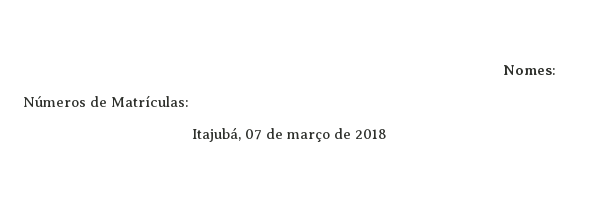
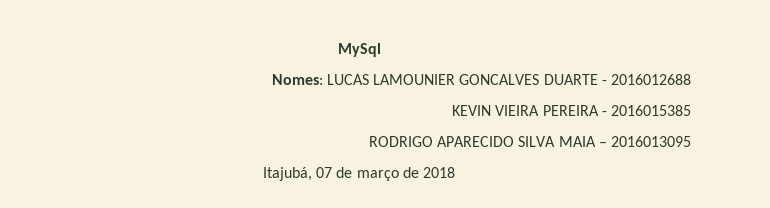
(503, 70) none -> [337,43,381,57] MySql //
[23,95,189,107] // Números de Matrículas: -> [327,74,691,85] [452,105,691,116] [369,136,691,147] LUCAS LAMOUNIER GONCALVES DUARTE - 2016012688 // KEVIN VIEIRA PEREIRA - 2016015385 // RODRIGO APARECIDO SILVA MAIA – 2016013095

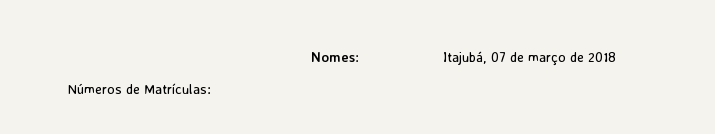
[337,43,381,57] [271,74,691,85] [452,105,691,116] [369,136,691,147] MySql // Nomes: LUCAS LAMOUNIER GONCALVES DUARTE - 2016012688 // KEVIN VIEIRA PEREIRA - 2016015385 // RODRIGO APARECIDO SILVA MAIA – 2016013095 -> [311,52,359,62] [68,83,211,94] Nomes: // Números de Matrículas:

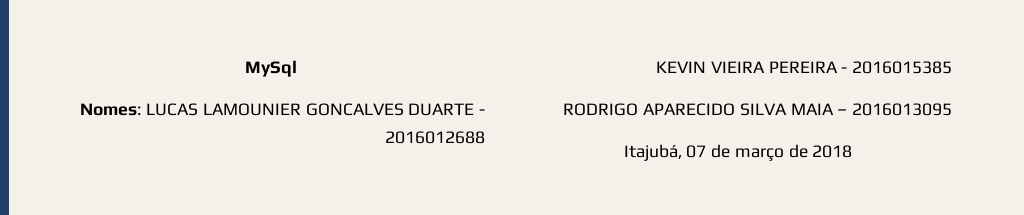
(311, 57) none -> [245,60,297,77] MySql //
[68,83,211,94] // Números de Matrículas: -> [146,103,485,116] [385,131,485,144] [656,61,952,74] [563,103,952,116] LUCAS LAMOUNIER GONCALVES DUARTE - 2016012688 // KEVIN VIEIRA PEREIRA - 2016015385 // RODRIGO APARECIDO SILVA MAIA – 2016013095

